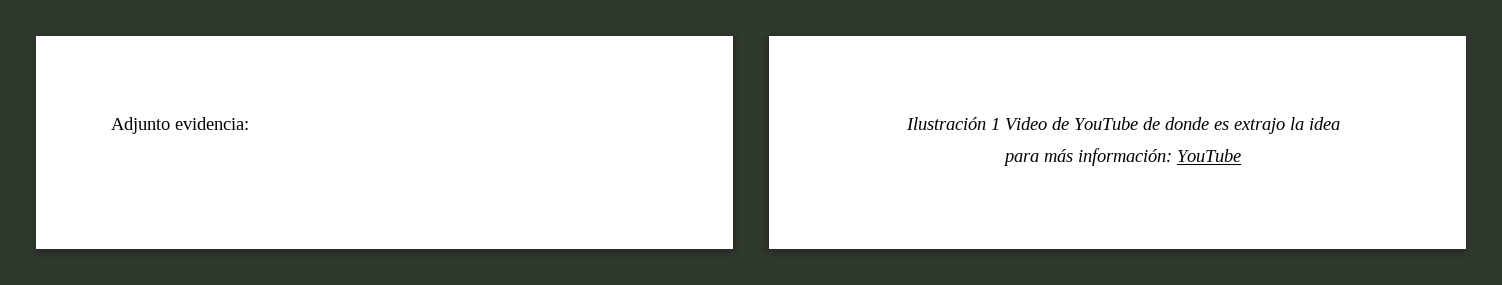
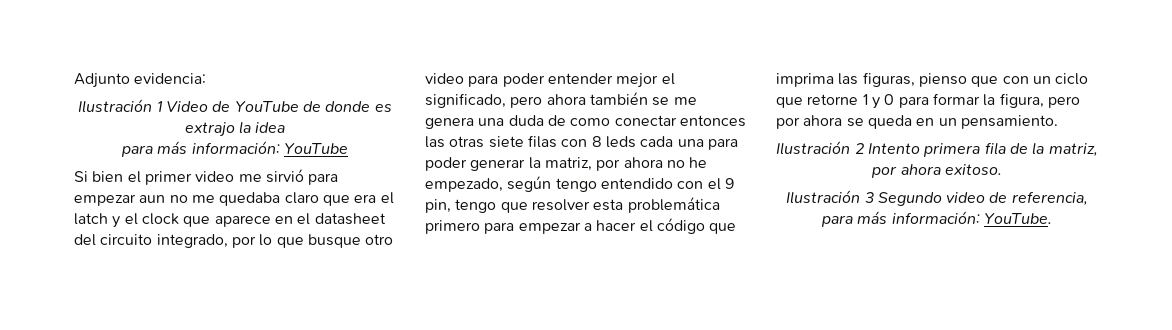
(1241, 155) none -> [74,169,339,185] [74,192,394,206] [74,213,386,228] [74,234,394,248] [425,73,675,88] [425,92,697,108] [425,115,746,129] [425,135,738,150] [425,157,708,171] [425,176,734,192] [425,197,720,213] [425,218,737,234] [776,72,1089,87] [776,93,1080,109] [776,115,1058,129] [776,141,1098,157] [871,164,1002,178] [786,190,1088,206] [821,211,1052,227] // Si bien el primer video me sirvió para empezar aun no me quedaba claro que era el latch y el clock que aparece en el datasheet del circuito integrado, por lo que busque otro video para poder entender mejor el significado, pero ahora también se me genera una duda de como conectar entonces las otras siete filas con 8 leds cada una para poder generar la matriz, por ahora no he empezado, según tengo entendido con el 9 pin, tengo que resolver esta problemática primero para empezar a hacer el código que imprima las figuras, pienso que con un ciclo que retorne 1 y 0 para formar la figura, pero por ahora se queda en un pensamiento. // Ilustración 2 Intento primera fila de la matriz, por ahora exitoso. // Ilustración 3 Segundo video de referencia, para más información: YouTube.

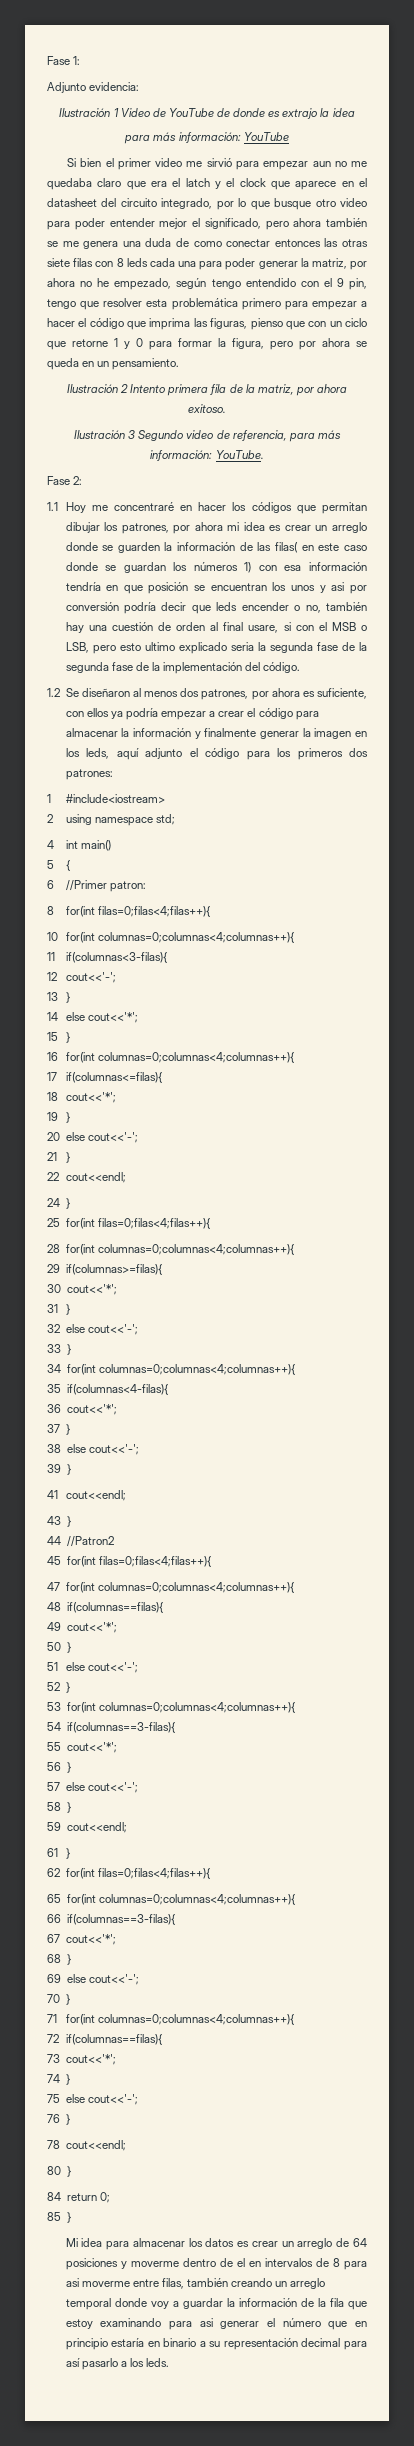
(74, 80) none -> [47,56,81,65] Fase 1: //
(1052, 218) none -> [47,476,83,485] [47,502,367,514] [65,522,367,534] [65,542,368,553] [65,562,367,573] [65,582,368,594] [65,602,367,614] [65,622,368,633] [65,642,367,654] [65,662,301,674] [47,688,367,700] [65,708,319,720] [65,728,367,739] [65,748,369,760] [65,769,113,780] [47,794,165,803] [47,814,175,826] [47,840,111,851] [47,860,70,871] [47,880,146,892] [47,906,210,917] [47,932,294,943] [47,952,167,963] [47,972,116,983] [47,992,70,1003] [47,1012,138,1023] [47,1032,70,1043] [47,1052,294,1063] [47,1072,162,1083] [47,1092,116,1103] [47,1112,70,1123] [47,1132,138,1143] [47,1152,70,1163] [47,1172,126,1183] [47,1198,70,1209] [47,1218,210,1229] [47,1244,294,1255] [47,1264,162,1275] [47,1284,117,1295] [47,1304,70,1315] [47,1324,138,1335] [47,1344,71,1355] [47,1364,295,1375] [47,1384,168,1395] [47,1404,117,1415] [47,1424,70,1435] [47,1444,139,1455] [47,1464,71,1475] [47,1490,126,1501] [47,1516,71,1527] [47,1536,114,1547] [47,1556,211,1567] [47,1582,294,1593] [47,1602,163,1613] [47,1622,117,1633] [47,1642,71,1653] [47,1662,138,1673] [47,1682,70,1693] [47,1702,295,1713] [47,1722,175,1733] [47,1742,117,1753] [47,1762,71,1773] [47,1782,138,1793] [47,1802,71,1813] [47,1822,127,1833] [47,1848,70,1859] [47,1868,210,1879] [47,1894,295,1905] [47,1914,175,1925] [47,1934,116,1945] [47,1954,71,1965] [47,1974,139,1985] [47,1994,70,2005] [47,2014,294,2025] [47,2034,162,2045] [47,2054,116,2065] [47,2074,70,2085] [47,2094,138,2105] [47,2114,70,2125] [47,2140,126,2151] [47,2166,71,2177] [47,2192,110,2203] [47,2212,71,2223] [65,2238,367,2250] [65,2258,367,2270] [65,2278,326,2289] [65,2298,367,2310] [65,2318,367,2330] [65,2338,367,2350] [65,2358,169,2370] // Fase 2: // 1.1 Hoy me concentraré en hacer los códigos que permitan dibujar los patrones, por ahora mi idea es crear un arreglo donde se guarden la información de las filas( en este caso donde se guardan los números 1) con esa información tendría en que posición se encuentran los unos y asi por conversión podría decir que leds encender o no, también hay una cuestión de orden al final usare, si con el MSB o LSB, pero esto ultimo explicado seria la segunda fase de la segunda fase de la implementación del código. // 1.2 Se diseñaron al menos dos patrones, por ahora es suficiente, con ellos ya podría empezar a crear el código para almacenar la información y finalmente generar la imagen en los leds, aquí adjunto el código para los primeros dos patrones: // 1 #include<iostream> // 2 using namespace std; // 4 int main() // 5 { // 6 //Primer patron: // 8 for(int filas=0;filas<4;filas++){ // 10 for(int columnas=0;columnas<4;columnas++){ // 11 if(columnas<3-filas){ // 12 cout<<'-'; // 13 } // 14 else cout<<'*'; // 15 } // 16 for(int columnas=0;columnas<4;columnas++){ // 17 if(columnas<=filas){ // 18 cout<<'*'; // 19 } // 20 else cout<<'-'; // 21 } // 22 cout<<endl; // 24 } // 25 for(int filas=0;filas<4;filas++){ // 28 for(int columnas=0;columnas<4;columnas++){ // 29 if(columnas>=filas){ // 30 cout<<'*'; // 31 } // 32 else cout<<'-'; // 33 } // 34 for(int columnas=0;columnas<4;columnas++){ // 35 if(columnas<4-filas){ // 36 cout<<'*'; // 37 } // 38 else cout<<'-'; // 39 } // 41 cout<<endl; // 43 } // 44 //Patron2 // 45 for(int filas=0;filas<4;filas++){ // 47 for(int columnas=0;columnas<4;columnas++){ // 48 if(columnas==filas){ // 49 cout<<'*'; // 50 } // 51 else cout<<'-'; // 52 } // 53 for(int columnas=0;columnas<4;columnas++){ // 54 if(columnas==3-filas){ // 55 cout<<'*'; // 56 } // 57 else cout<<'-'; // 58 } // 59 cout<<endl; // 61 } // 62 for(int filas=0;filas<4;filas++){ // 65 for(int columnas=0;columnas<4;columnas++){ // 66 if(columnas==3-filas){ // 67 cout<<'*'; // 68 } // 69 else cout<<'-'; // 70 } // 71 for(int columnas=0;columnas<4;columnas++){ // 72 if(columnas==filas){ // 73 cout<<'*'; // 74 } // 75 else cout<<'-'; // 76 } // 78 cout<<endl; // 80 } // 84 return 0; // 85 } // Mi idea para almacenar los datos es crear un arreglo de 64 posiciones y moverme dentro de el en intervalos de 8 para asi moverme entre filas, también creando un arreglo temporal donde voy a guardar la información de la fila que estoy examinando para asi generar el número que en principio estaría en binario a su representación decimal para así pasarlo a los leds.

